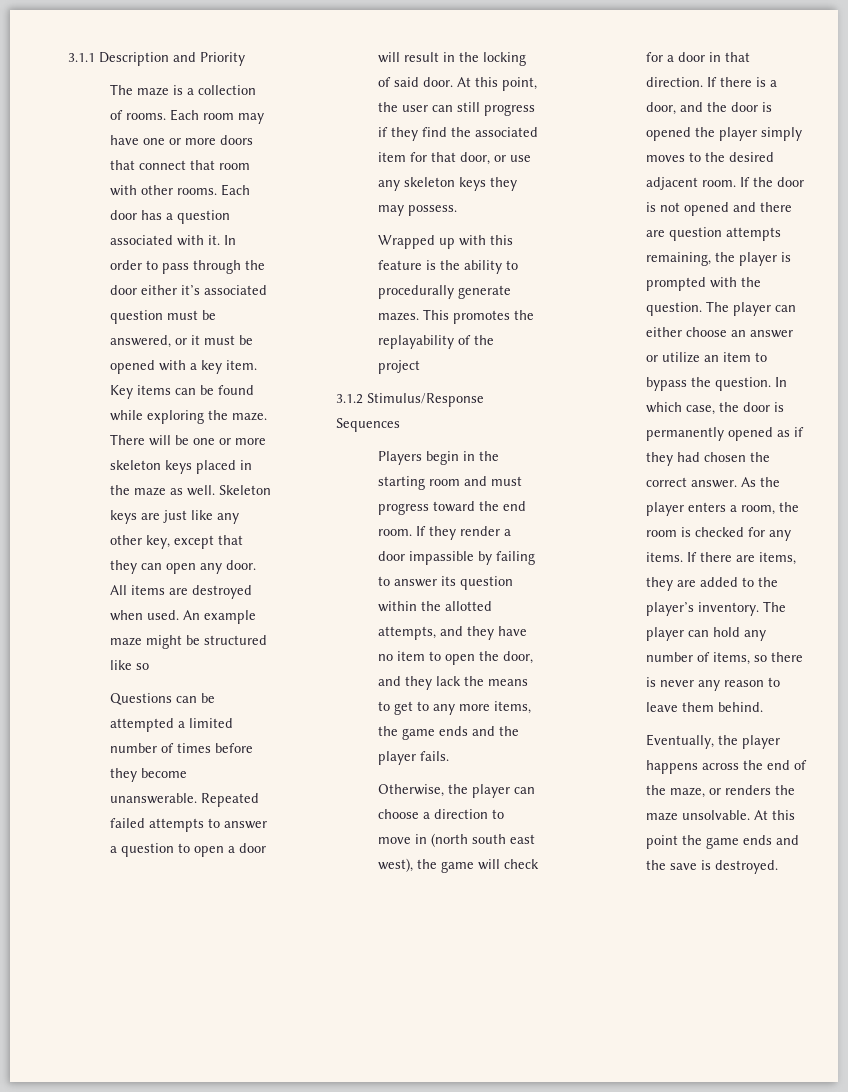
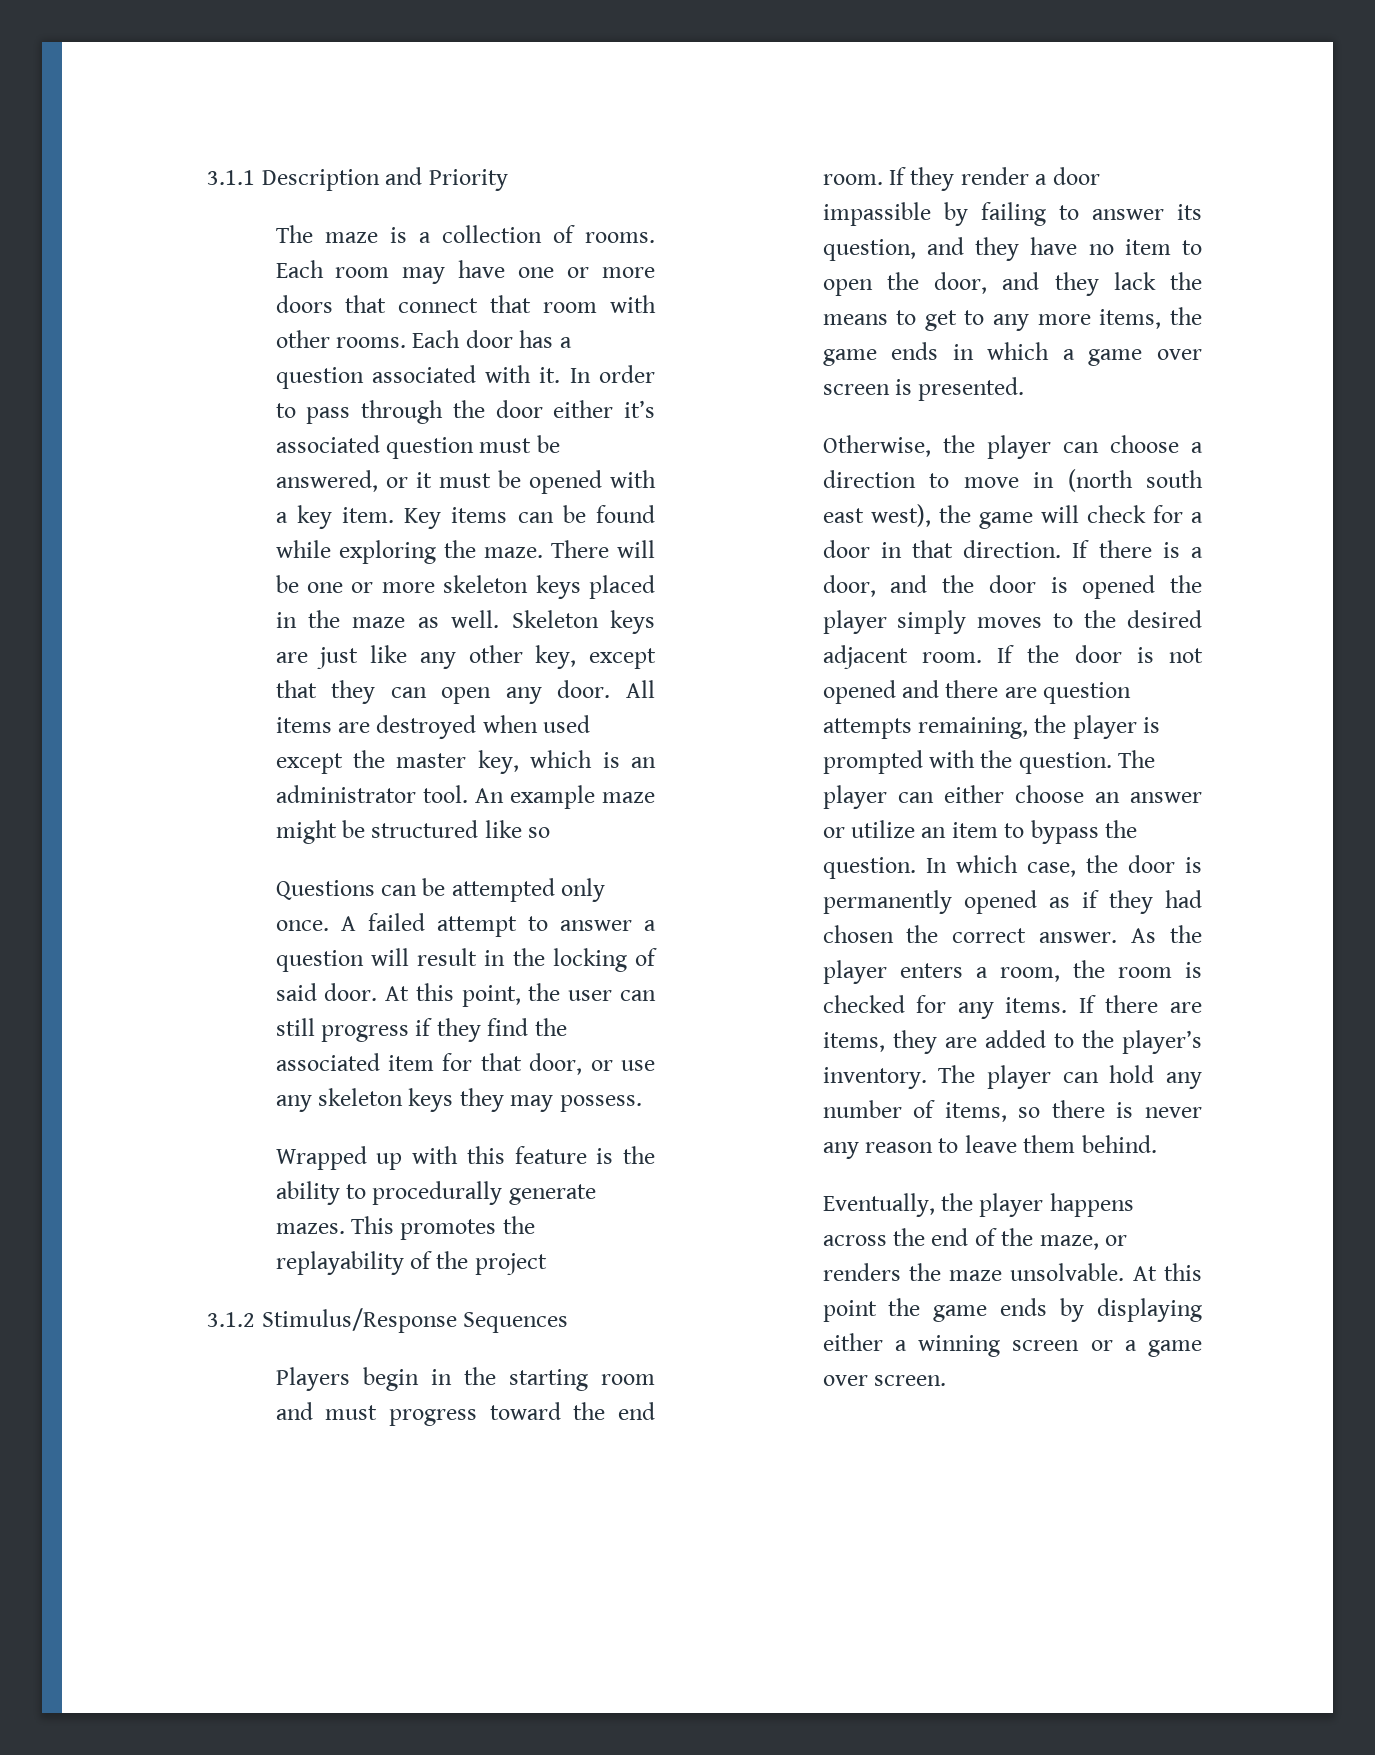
[147,610,179,620] used. -> [543,715,591,733] [275,750,656,774] [275,785,468,803] used except the master key, which is an administrator tool.
[178,718,233,728] [110,743,253,753] [110,768,187,782] [110,793,259,807] [110,818,267,832] [110,843,266,857] a limited number of times before they become unanswerable. Repeated failed attempts to answer a question to open a door -> [561,878,606,902] [275,913,656,937] [275,950,364,972] only once. A failed attempt to answer a question
[460,576,513,590] [378,601,492,612] [378,626,436,640] question within the allotted attempts, -> [822,239,916,261] question,
[472,726,519,736] [378,751,449,765] and the player fails. -> [952,342,1202,366] [822,377,1025,401] in which a game over screen is presented.
[776,835,799,845] [646,860,778,874] and the save is destroyed. -> [1060,1298,1202,1322] [822,1333,1202,1357] [822,1375,947,1386] by displaying either a winning screen or a game over screen.

